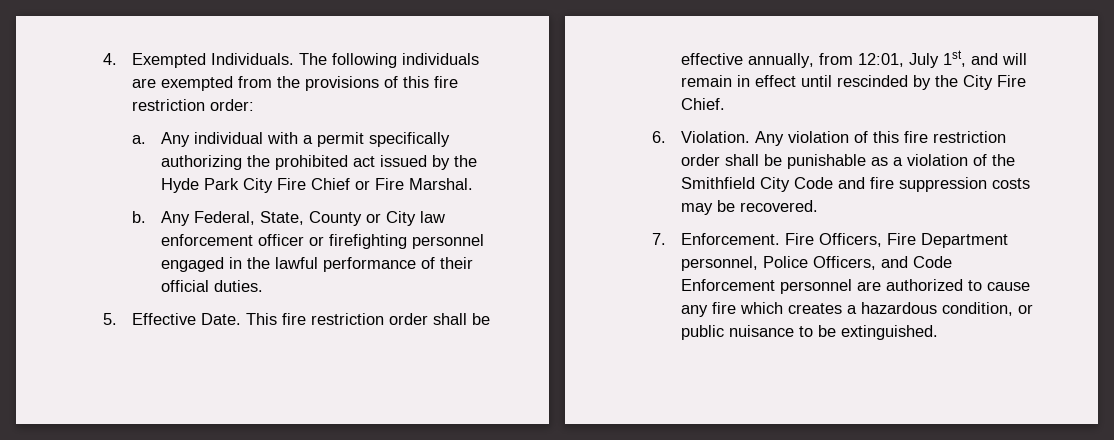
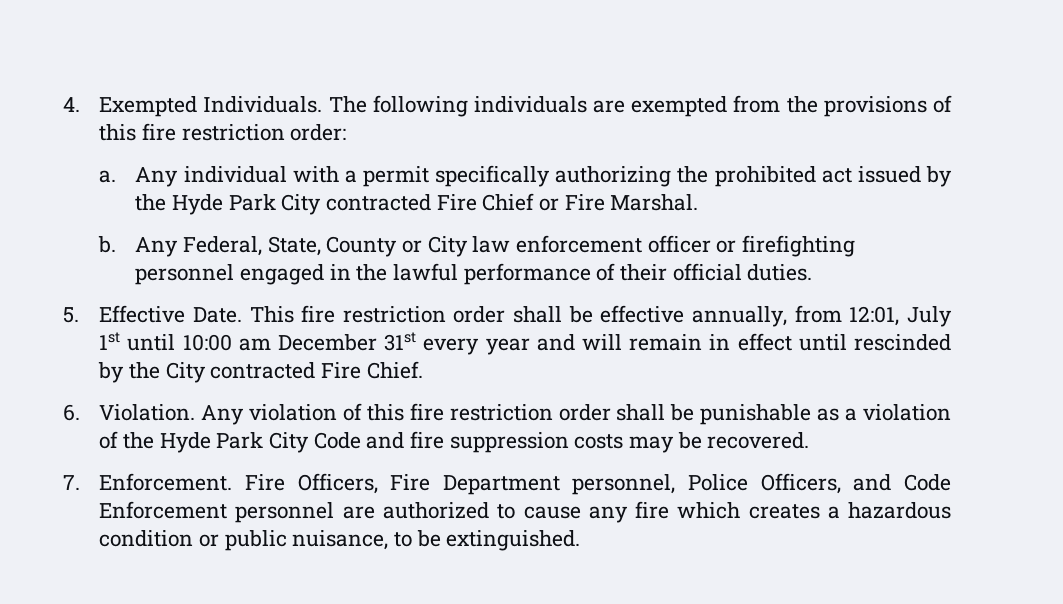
(273, 185) none -> [326,194,432,211] contracted
[942,50,966,67] 1st, -> [99,332,530,355] 1st until 10:00 am December 31st every year
(993, 82) none -> [210,362,316,379] contracted
[680,177,755,189] Smithfield -> [159,432,264,453] Hyde Park
[941,302,1013,316] condition, -> [99,530,194,547] condition
[728,325,794,337] nuisance -> [292,530,389,550] nuisance,

